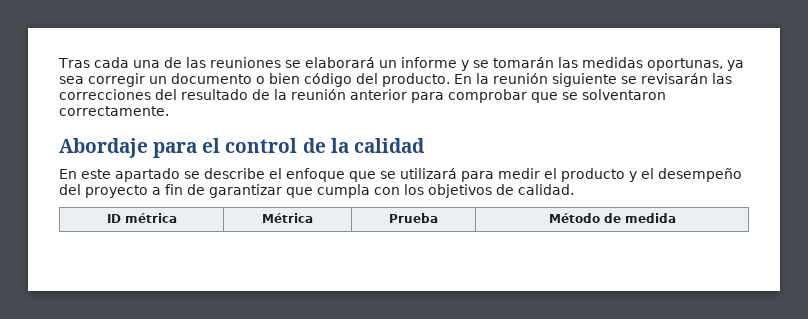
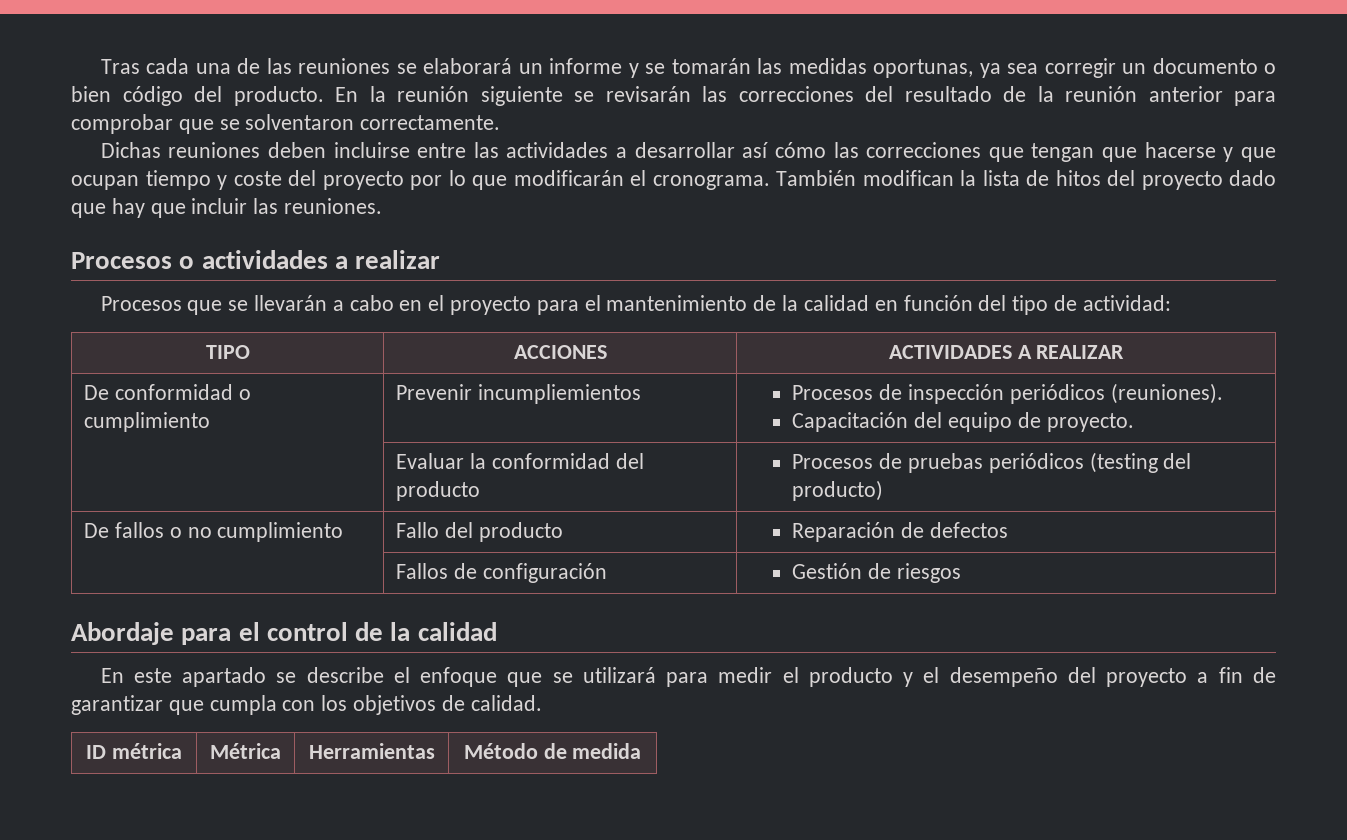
(169, 111) none -> [100,142,1276,162] [71,170,1276,190] [71,198,383,218] [71,250,441,269] [100,295,1171,315] [205,345,250,359] [513,345,607,359] [888,345,1125,359] [84,384,251,400] [84,412,211,432] [396,384,642,404] [792,383,1223,404] [792,412,1134,432] [396,453,644,469] [396,481,481,501] [792,452,1192,473] [792,480,884,501] [84,522,344,542] [396,522,563,542] [792,522,1008,542] [396,563,607,583] [792,563,961,583] // Dichas reuniones deben incluirse entre las actividades a desarrollar así cómo las correcciones que tengan que hacerse y que ocupan tiempo y coste del proyecto por lo que modificarán el cronograma. También modifican la lista de hitos del proyecto dado que hay que incluir las reuniones. // Procesos o actividades a realizar // Procesos que se llevarán a cabo en el proyecto para el mantenimiento de la calidad en función del tipo de actividad: // TIPO | ACCIONES | ACTIVIDADES A REALIZAR // De conformidad o cumplimiento | Prevenir incumpliemientos | Procesos de inspección periódicos (reuniones). // Capacitación del equipo de proyecto. // | Evaluar la conformidad del producto | Procesos de pruebas periódicos (testing del producto) // De fallos o no cumplimiento | Fallo del producto | Reparación de defectos // | Fallos de configuración | Gestión de riesgos
[389,213,438,223] Prueba -> [308,743,435,759] Herramientas

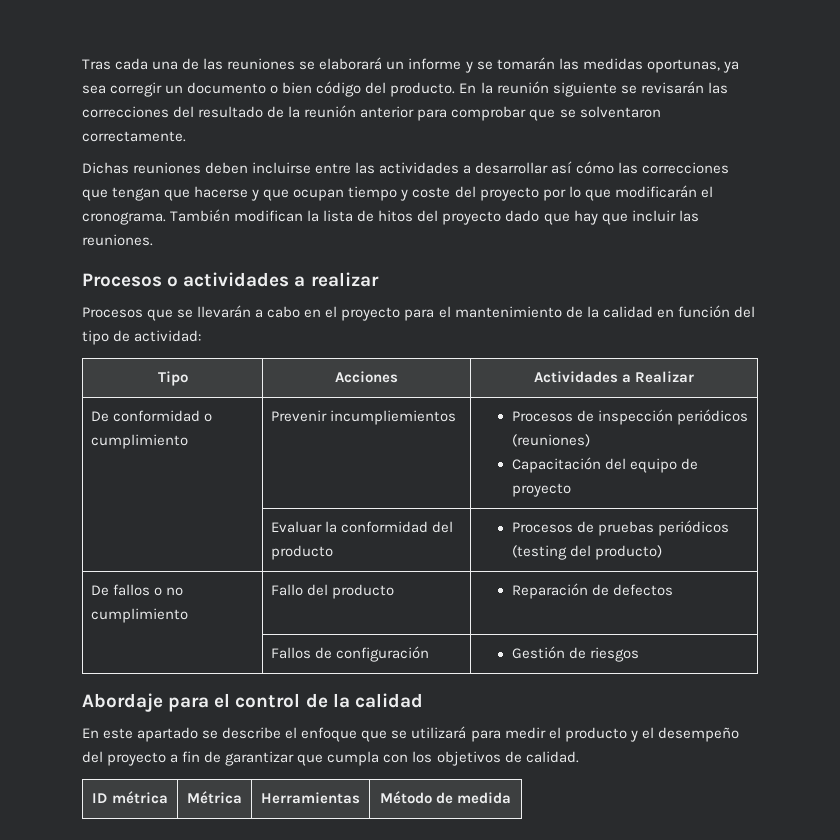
[205,345,250,359] [513,345,607,359] [888,345,1125,359] TIPO | ACCIONES | ACTIVIDADES A REALIZAR -> [157,371,188,386] [335,371,398,383] [533,371,695,383] Tipo | Acciones | Actividades a Realizar
[1110,383,1223,404] (reuniones). -> [511,434,590,447] (reuniones)
[1046,413,1134,432] proyecto. -> [511,483,571,497] proyecto

